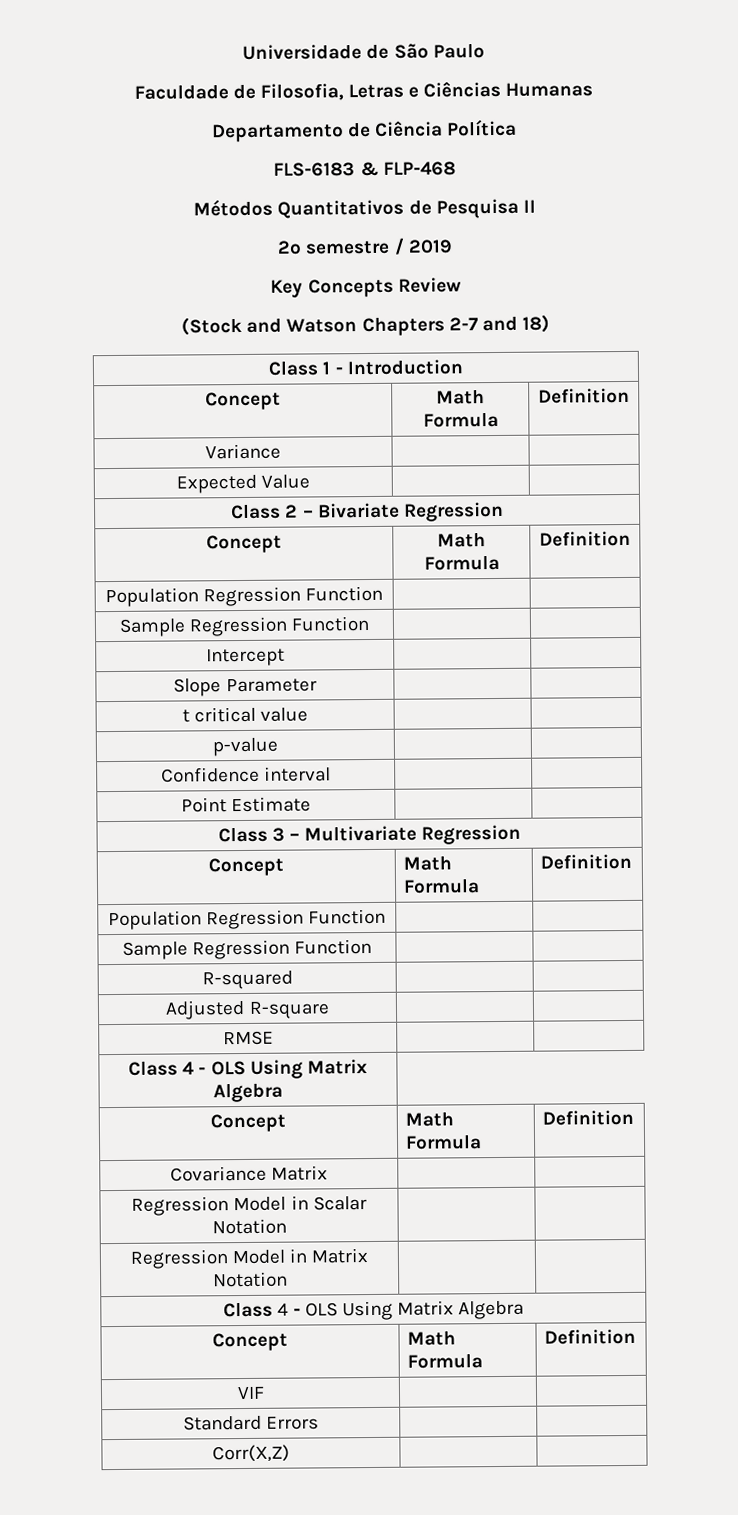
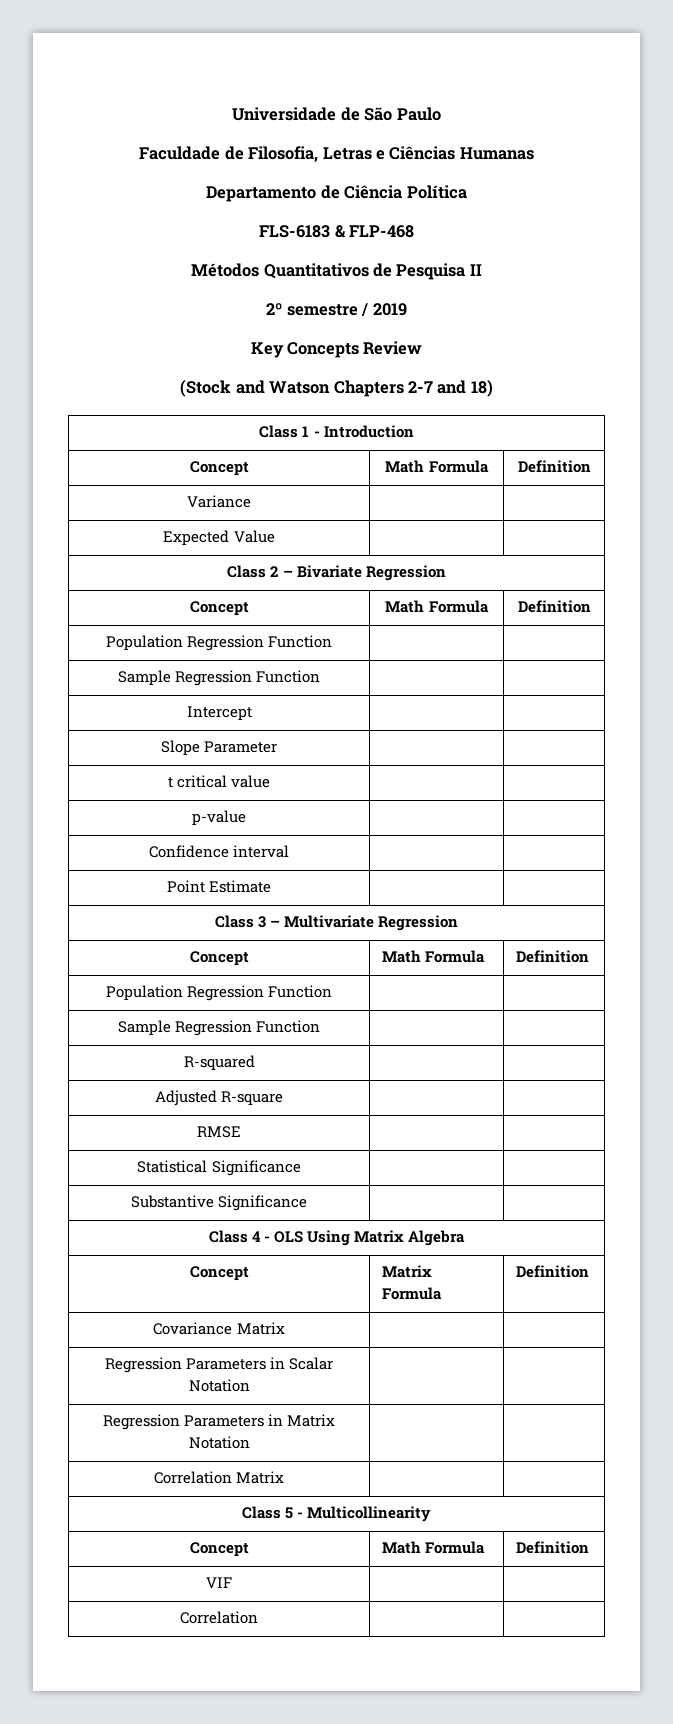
[128,1059,368,1079] [213,1082,283,1103] [210,1113,286,1133] [404,1111,454,1127] [404,1134,482,1150] [541,1109,634,1126] [169,1165,329,1182] [131,1195,367,1216] [211,1218,287,1235] [129,1248,369,1269] [212,1271,288,1288] [222,1300,525,1321] Class 4 - OLS Using Matrix Algebra // Concept | Math Formula | Definition // Covariance Matrix | | // Regression Model in Scalar Notation | | // Regression Model in Matrix Notation | | // Class 4 - OLS Using Matrix Algebra -> [137,1160,301,1176] [130,1195,308,1211] [208,1230,466,1246] [189,1266,249,1281] [382,1265,433,1278] [382,1287,443,1300] [516,1265,590,1278] [153,1322,285,1335] [104,1357,334,1373] [188,1379,250,1392] [102,1414,336,1430] [188,1436,250,1449] [153,1471,285,1484] [241,1506,432,1522] Statistical Significance | | // Substantive Significance | | // Class 4 - OLS Using Matrix Algebra // Concept | Matrix Formula | Definition // Covariance Matrix | | // Regression Parameters in Scalar Notation | | // Regression Parameters in Matrix Notation | | // Correlation Matrix | | // Class 5 - Multicollinearity
[182,1415,320,1431] [212,1444,290,1463] Standard Errors | | // Corr(X,Z) -> [180,1611,258,1624] Correlation

